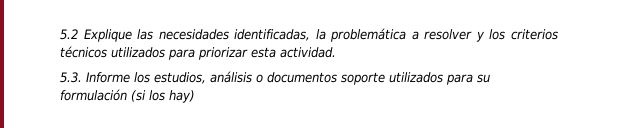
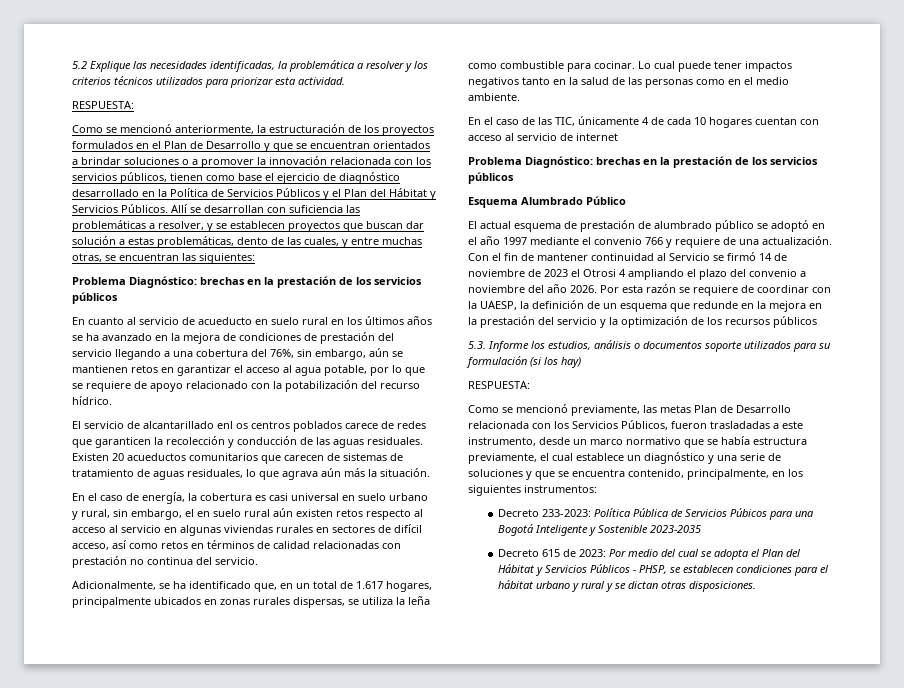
(336, 52) none -> [72,101,134,109] [72,124,434,136] [72,141,430,152] [72,156,431,168] [72,172,400,184] [72,188,436,200] [72,204,360,213] [72,220,424,232] [72,236,422,248] [72,253,255,264] [72,276,422,288] [72,292,118,304] [72,316,432,325] [72,332,394,344] [72,348,403,360] [72,365,425,376] [72,380,420,392] [72,396,112,405] [72,421,426,432] [72,436,423,448] [72,453,403,464] [72,468,430,480] [72,492,428,504] [72,508,423,520] [72,524,422,536] [72,540,401,550] [72,556,258,568] [72,581,432,592] [72,596,430,608] [468,61,792,72] [468,77,789,88] [468,93,520,101] [468,116,819,128] [468,133,618,141] [468,156,818,168] [468,172,514,184] [468,196,626,208] [468,220,825,232] [468,236,832,248] [468,252,787,261] [468,269,806,280] [468,284,831,296] [468,300,822,312] [468,316,817,328] // RESPUESTA: // Como se mencionó anteriormente, la estructuración de los proyectos formulados en el Plan de Desarrollo y que se encuentran orientados a brindar soluciones o a promover la innovación relacionada con los servicios públicos, tienen como base el ejercicio de diagnóstico desarrollado en la Política de Servicios Públicos y el Plan del Hábitat y Servicios Públicos. Allí se desarrollan con suficiencia las problemáticas a resolver, y se establecen proyectos que buscan dar solución a estas problemáticas, dento de las cuales, y entre muchas otras, se encuentran las siguientes: // Problema Diagnóstico: brechas en la prestación de los servicios públicos // En cuanto al servicio de acueducto en suelo rural en los últimos años se ha avanzado en la mejora de condiciones de prestación del servicio llegando a una cobertura del 76%, sin embargo, aún se mantienen retos en garantizar el acceso al agua potable, por lo que se requiere de apoyo relacionado con la potabilización del recurso hídrico. // El servicio de alcantarillado enl os centros poblados carece de redes que garanticen la recolección y conducción de las aguas residuales. Existen 20 acueductos comunitarios que carecen de sistemas de tratamiento de aguas residuales, lo que agrava aún más la situación. // En el caso de energía, la cobertura es casi universal en suelo urbano y rural, sin embargo, el en suelo rural aún existen retos respecto al acceso al servicio en algunas viviendas rurales en sectores de difícil acceso, así como retos en términos de calidad relacionadas con prestación no continua del servicio. // Adicionalmente, se ha identificado que, en un total de 1.617 hogares, principalmente ubicados en zonas rurales dispersas, se utiliza la leña como combustible para cocinar. Lo cual puede tener impactos negativos tanto en la salud de las personas como en el medio ambiente. // En el caso de las TIC, únicamente 4 de cada 10 hogares cuentan con acceso al servicio de internet // Problema Diagnóstico: brechas en la prestación de los servicios públicos // Esquema Alumbrado Público // El actual esquema de prestación de alumbrado público se adoptó en el año 1997 mediante el convenio 766 y requiere de una actualización. Con el fin de mantener continuidad al Servicio se firmó 14 de noviembre de 2023 el Otrosi 4 ampliando el plazo del convenio a noviembre del año 2026. Por esta razón se requiere de coordinar con la UAESP, la definición de un esquema que redunde en la mejora en la prestación del servicio y la optimización de los recursos públicos
(195, 96) none -> [468,381,530,389] [468,404,791,416] [468,420,803,430] [468,436,807,448] [468,452,781,464] [468,469,803,480] [468,485,597,496] [498,508,815,520] [498,524,702,536] [498,549,802,560] [498,564,830,576] [498,580,757,592] // RESPUESTA: // Como se mencionó previamente, las metas Plan de Desarrollo relacionada con los Servicios Públicos, fueron trasladadas a este instrumento, desde un marco normativo que se había estructura previamente, el cual establece un diagnóstico y una serie de soluciones y que se encuentra contenido, principalmente, en los siguientes instrumentos: // Decreto 233-2023: Política Pública de Servicios Púbicos para una Bogotá Inteligente y Sostenible 2023-2035 // Decreto 615 de 2023: Por medio del cual se adopta el Plan del Hábitat y Servicios Públicos - PHSP, se establecen condiciones para el hábitat urbano y rural y se dictan otras disposiciones.

